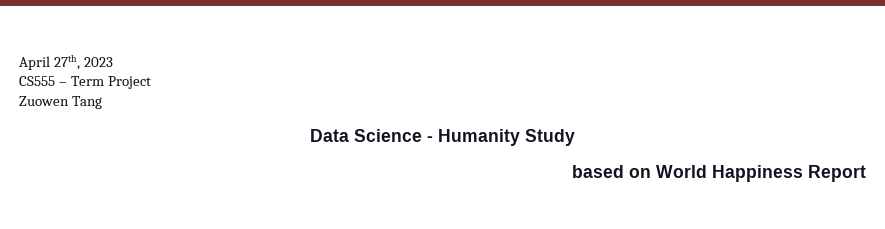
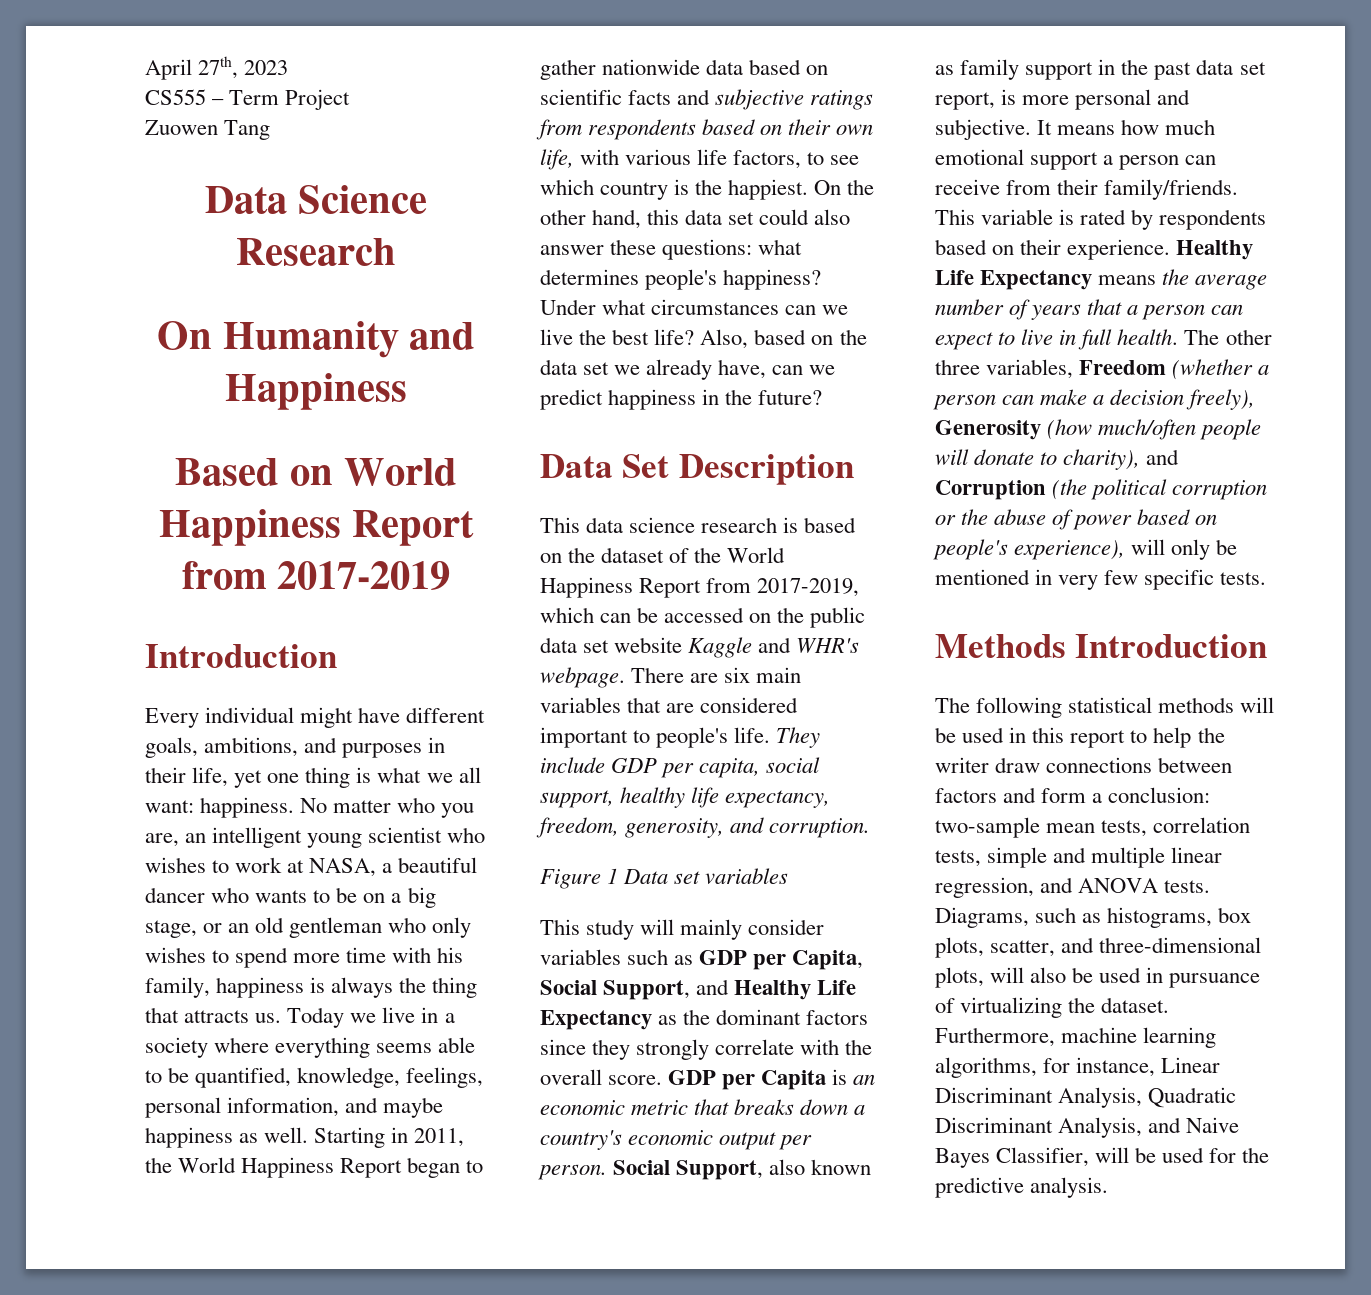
[427,129,575,146] [572,165,866,182] - Humanity Study // based on World Happiness Report -> [236,238,396,266] [156,321,476,358] [225,373,407,410] [175,458,457,486] [159,509,474,546] [181,561,451,590] [145,644,337,668] [145,707,486,728] [145,737,446,758] [145,767,481,788] [145,797,475,818] [145,827,486,848] [145,857,478,877] [145,887,436,908] [145,917,472,938] [145,947,464,968] [145,977,478,998] [145,1007,455,1028] [145,1037,476,1058] [145,1067,484,1088] [145,1097,444,1118] [145,1127,465,1148] [145,1157,484,1178] [540,59,829,80] [540,89,874,110] [536,119,874,140] [540,149,860,170] [540,179,875,200] [540,209,851,229] [540,239,803,260] [540,269,822,290] [540,299,849,315] [540,329,867,349] [540,359,836,380] [540,389,823,410] [540,454,854,485] [540,517,857,533] [540,547,786,563] [540,577,860,598] [540,607,866,628] [540,637,860,658] [540,667,802,688] [540,697,799,713] [540,727,821,748] [540,757,821,778] [540,787,831,808] [536,817,871,838] [540,868,789,889] [540,919,825,940] [540,949,864,970] [540,979,857,1000] [540,1009,869,1030] [540,1039,873,1060] [540,1069,876,1090] [540,1099,866,1115] [540,1130,813,1150] [538,1159,872,1180] [935,59,1266,80] [935,89,1191,110] [935,119,1216,140] [935,149,1217,170] [935,179,1239,200] [935,209,1267,230] [935,239,1254,260] [935,269,1268,290] [935,299,1244,320] [935,329,1272,350] [935,359,1270,380] [933,389,1256,410] [935,419,1262,440] [935,449,1180,470] [935,479,1268,500] [935,509,1218,530] [933,539,1238,560] [935,569,1267,590] [935,634,1268,658] [935,697,1275,718] [935,727,1225,748] [935,757,1233,773] [935,787,1211,803] [935,817,1251,838] [935,847,1223,868] [935,877,1211,898] [935,907,1252,928] [935,937,1262,958] [935,967,1261,988] [935,997,1170,1018] [935,1027,1217,1048] [935,1057,1221,1078] [935,1087,1237,1108] [935,1117,1240,1138] [935,1147,1270,1168] [935,1177,1109,1198] Research // On Humanity and Happiness // Based on World Happiness Report from 2017-2019 // Introduction // Every individual might have different goals, ambitions, and purposes in their life, yet one thing is what we all want: happiness. No matter who you are, an intelligent young scientist who wishes to work at NASA, a beautiful dancer who wants to be on a big stage, or an old gentleman who only wishes to spend more time with his family, happiness is always the thing that attracts us. Today we live in a society where everything seems able to be quantified, knowledge, feelings, personal information, and maybe happiness as well. Starting in 2011, the World Happiness Report began to gather nationwide data based on scientific facts and subjective ratings from respondents based on their own life, with various life factors, to see which country is the happiest. On the other hand, this data set could also answer these questions: what determines people's happiness? Under what circumstances can we live the best life? Also, based on the data set we already have, can we predict happiness in the future? // Data Set Description // This data science research is based on the dataset of the World Happiness Report from 2017-2019, which can be accessed on the public data set website Kaggle and WHR's webpage. There are six main variables that are considered important to people's life. They include GDP per capita, social support, healthy life expectancy, freedom, generosity, and corruption. // Figure 1 Data set variables // This study will mainly consider variables such as GDP per Capita, Social Support, and Healthy Life Expectancy as the dominant factors since they strongly correlate with the overall score. GDP per Capita is an economic metric that breaks down a country's economic output per person. Social Support, also known as family support in the past data set report, is more personal and subjective. It means how much emotional support a person can receive from their family/friends. This variable is rated by respondents based on their experience. Healthy Life Expectancy means the average number of years that a person can expect to live in full health. The other three variables, Freedom (whether a person can make a decision freely), Generosity (how much/often people will donate to charity), and Corruption (the political corruption or the abuse of power based on people's experience), will only be mentioned in very few specific tests. // Methods Introduction // The following statistical methods will be used in this report to help the writer draw connections between factors and form a conclusion: two-sample mean tests, correlation tests, simple and multiple linear regression, and ANOVA tests. Diagrams, such as histograms, box plots, scatter, and three-dimensional plots, will also be used in pursuance of virtualizing the dataset. Furthermore, machine learning algorithms, for instance, Linear Discriminant Analysis, Quadratic Discriminant Analysis, and Naive Bayes Classifier, will be used for the predictive analysis.

